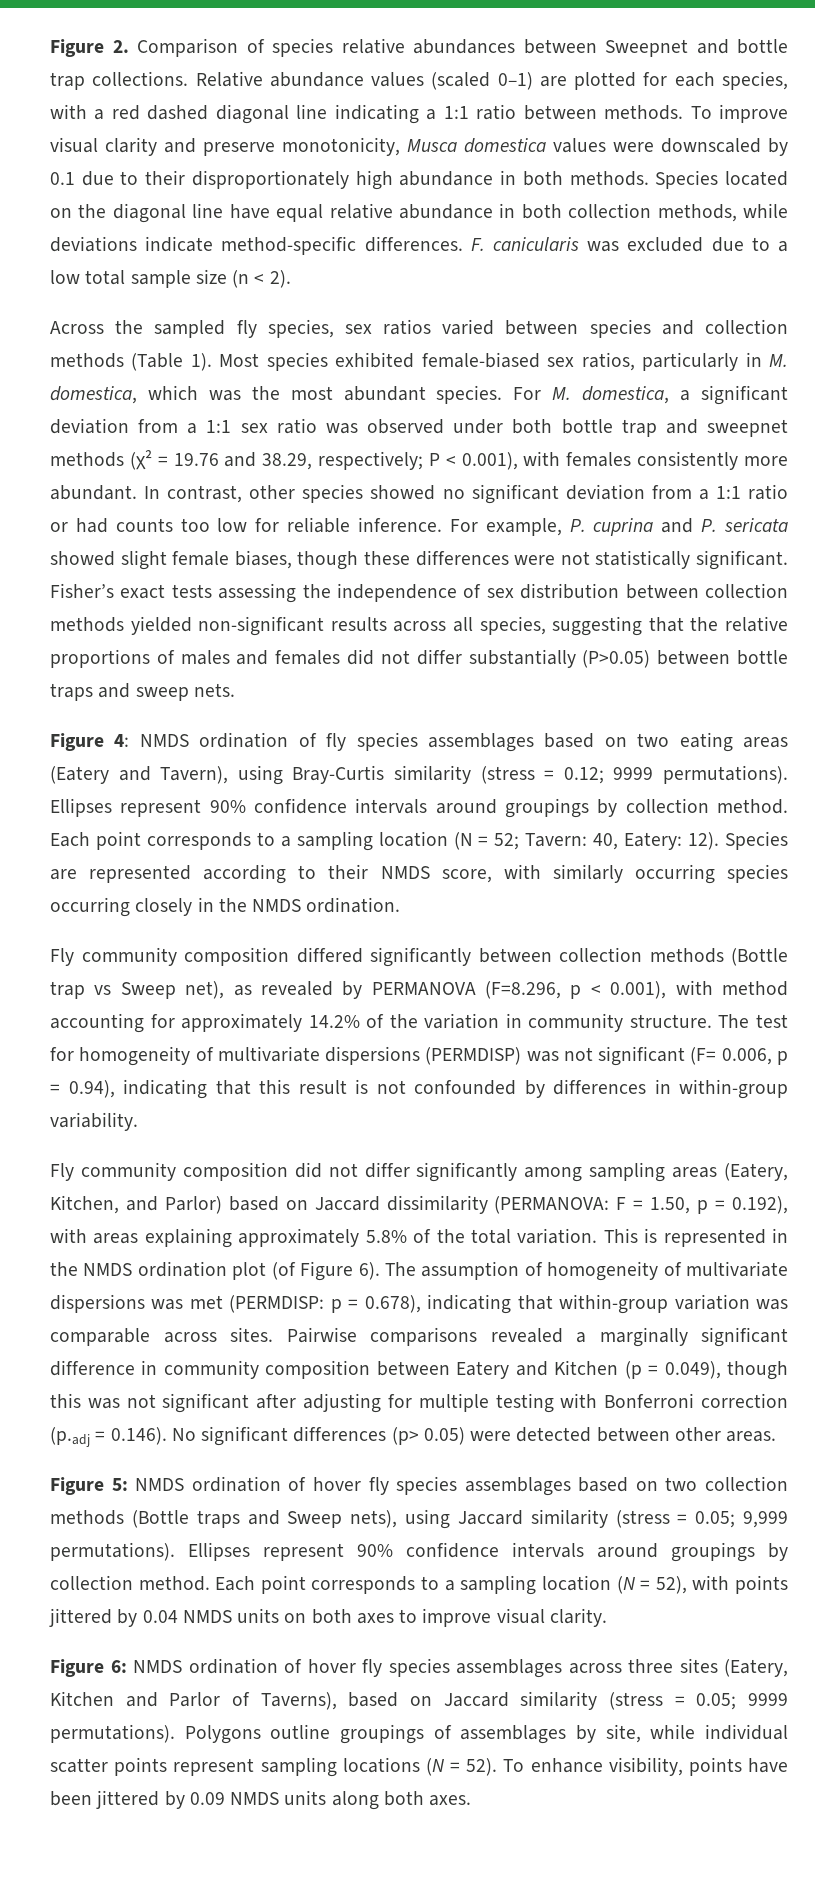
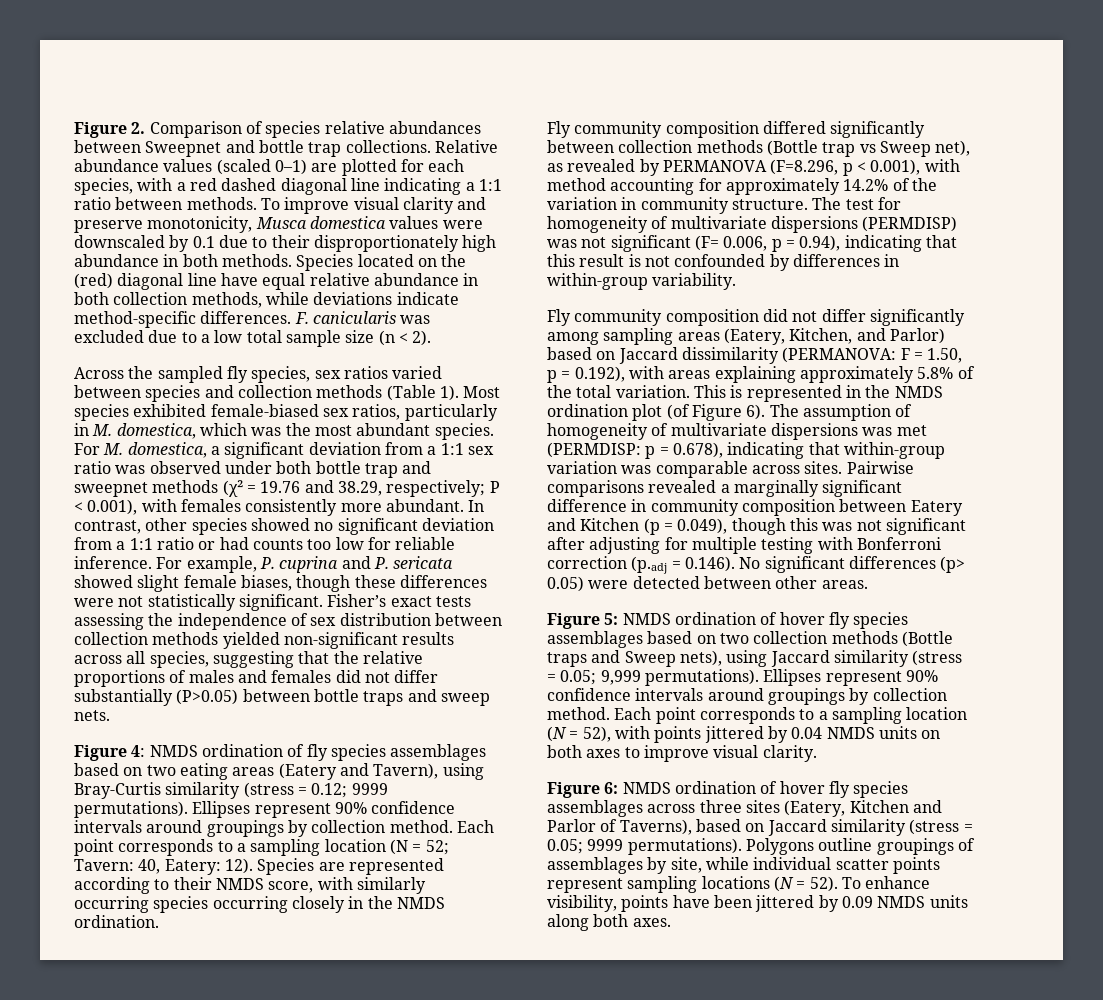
(107, 211) none -> [74,273,113,289] (red)

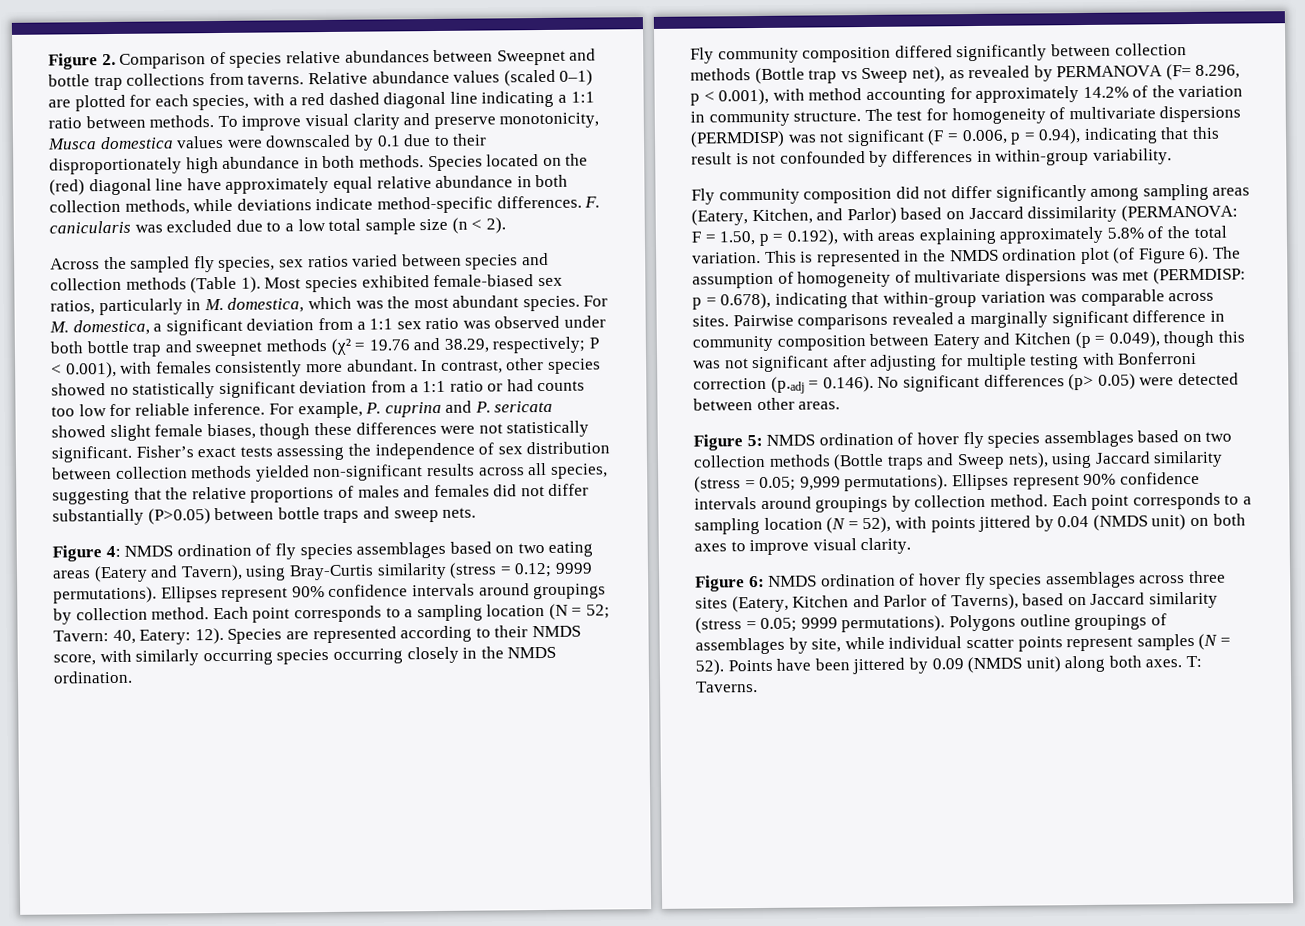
[345,140,431,153] collections. -> [126,72,305,86] collections from taverns.
(258, 279) none -> [225,176,330,194] approximately
(334, 526) none -> [132,382,216,399] statistically
[770,159,839,175] (F=8.296, -> [1165,63,1241,81] (F= 8.296,
[694,235,719,251] (F= -> [927,129,959,146] (F =
[826,726,917,739] NMDS units -> [1092,514,1187,531] (NMDS unit)
[627,876,770,893] sampling locations -> [1136,633,1195,651] samples
[841,876,931,889] [547,895,669,912] To enhance visibility, points -> [727,659,773,672] Points
[877,895,968,908] NMDS units -> [967,656,1061,674] (NMDS unit)
(671, 922) none -> [1186,655,1203,668] [696,681,758,693] T: Taverns.

